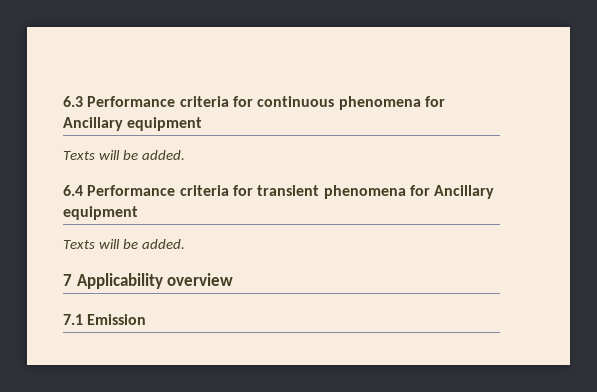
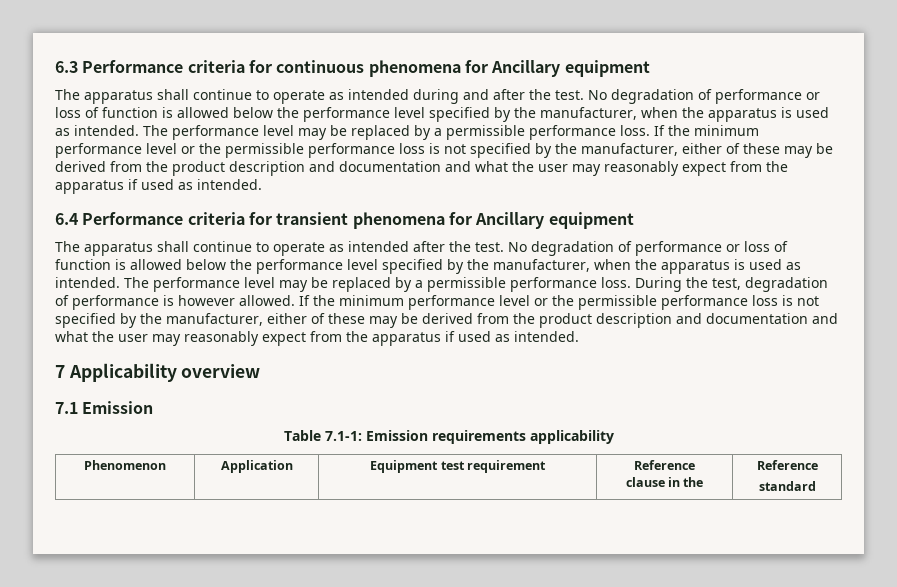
[63,150,185,160] Texts will be added. -> [55,89,820,104] [55,107,829,122] [55,125,759,140] [55,143,833,158] [55,161,788,176] [55,179,262,194] The apparatus shall continue to operate as intended during and after the test. No degradation of performance or loss of function is allowed below the performance level specified by the manufacturer, when the apparatus is used as intended. The performance level may be replaced by a permissible performance loss. If the minimum performance level or the permissible performance loss is not specified by the manufacturer, either of these may be derived from the product description and documentation and what the user may reasonably expect from the apparatus if used as intended.
[63,239,185,249] Texts will be added. -> [55,241,788,256] [55,259,801,274] [55,277,828,292] [55,295,819,310] [55,313,838,328] [55,331,579,346] The apparatus shall continue to operate as intended after the test. No degradation of performance or loss of function is allowed below the performance level specified by the manufacturer, when the apparatus is used as intended. The performance level may be replaced by a permissible performance loss. During the test, degradation of performance is however allowed. If the minimum performance level or the permissible performance loss is not specified by the manufacturer, either of these may be derived from the product description and documentation and what the user may reasonably expect from the apparatus if used as intended.
(147, 319) none -> [283,430,614,444] [84,460,166,470] [220,460,293,473] [370,460,546,473] [634,460,695,470] [625,477,704,487] [756,460,818,470] [758,481,816,491] // Table 7.1-1: Emission requirements applicability // Phenomenon | Application | Equipment test requirement | Reference // clause in the | Reference // standard

